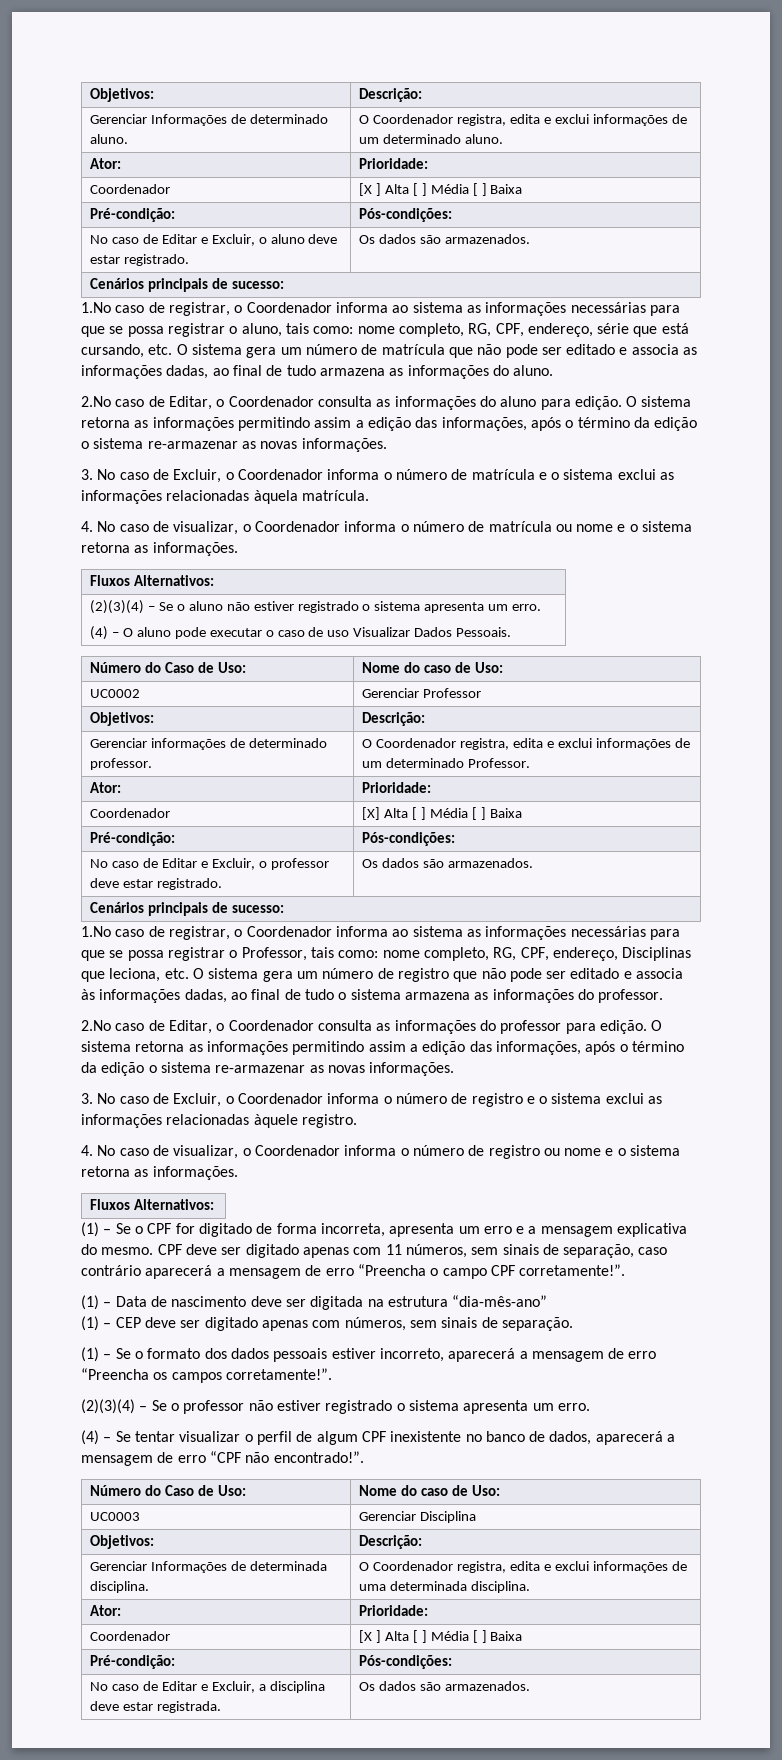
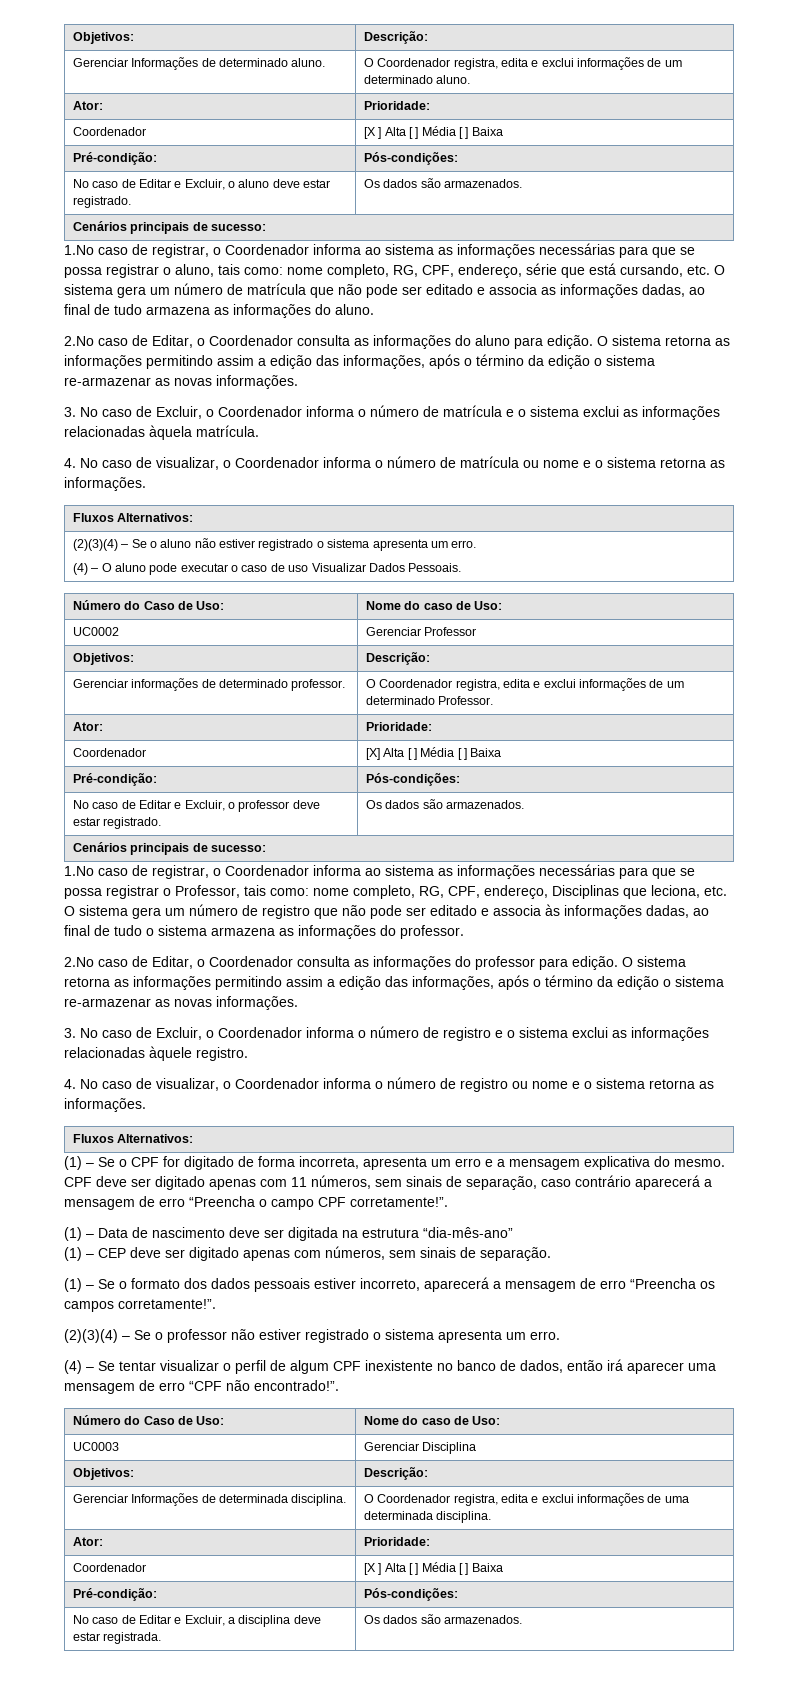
[595,1431,676,1445] aparecerá a -> [567,1359,716,1374] então irá aparecer uma

